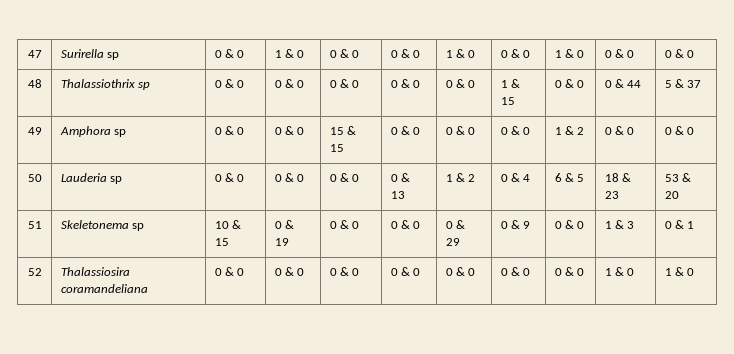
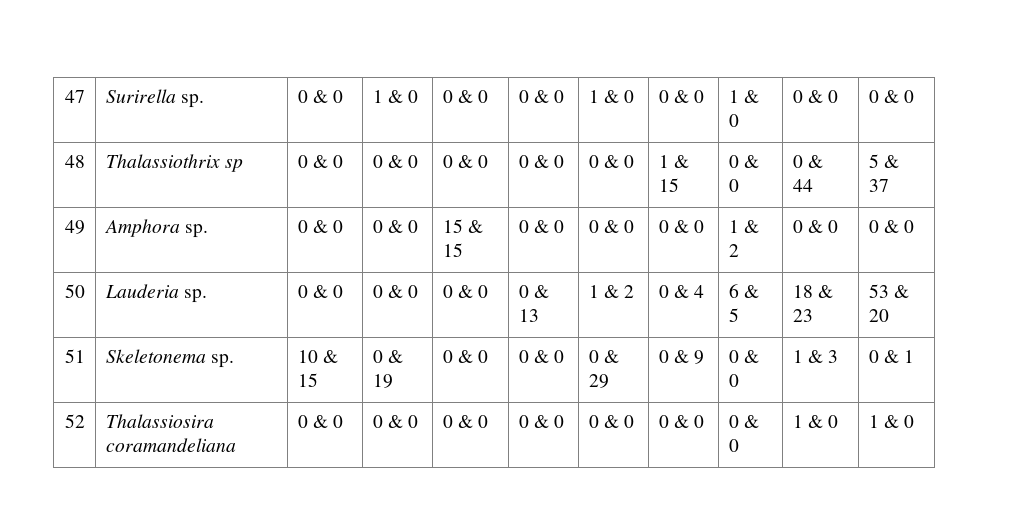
[107,52,120,60] sp -> [181,94,205,108] sp.
[114,129,127,137] sp -> [185,224,209,238] sp.
[110,176,123,184] sp -> [184,289,208,303] sp.
[132,223,145,231] sp -> [211,354,235,368] sp.

